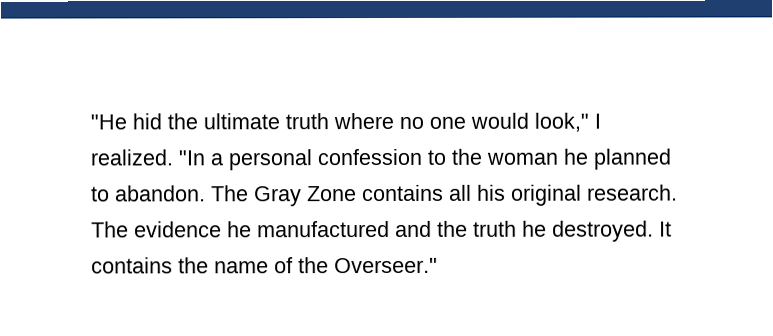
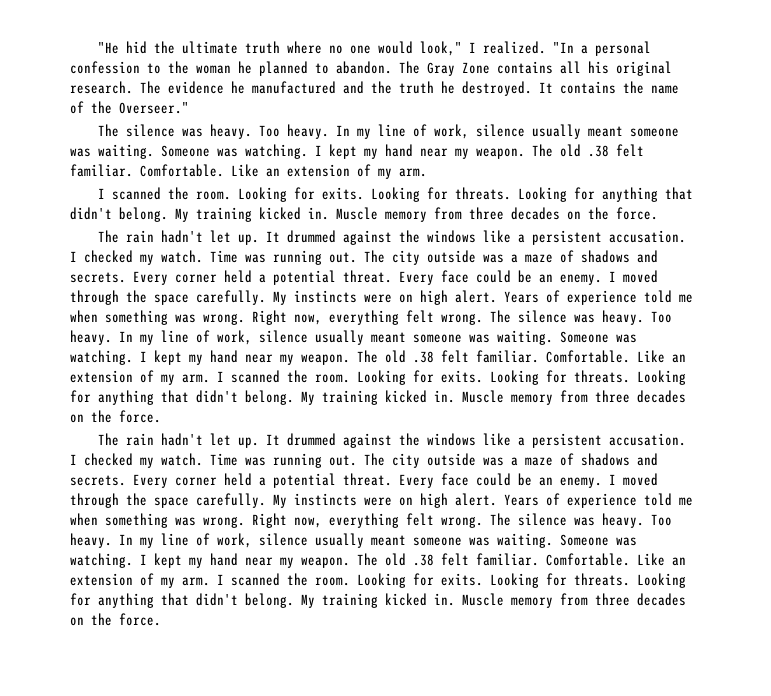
(438, 265) none -> [97,124,679,139] [70,144,644,159] [70,164,427,179] [97,187,693,202] [70,207,658,222] [97,230,686,245] [70,250,658,265] [70,270,658,285] [70,290,693,305] [70,310,672,325] [70,330,637,345] [70,350,686,365] [70,370,686,385] [70,390,686,405] [70,410,161,423] [97,433,686,448] [70,453,658,468] [70,473,658,488] [70,493,693,508] [70,513,672,528] [70,533,637,548] [70,553,686,568] [70,573,686,588] [70,593,686,608] [70,613,161,626] // The silence was heavy. Too heavy. In my line of work, silence usually meant someone was waiting. Someone was watching. I kept my hand near my weapon. The old .38 felt familiar. Comfortable. Like an extension of my arm. // I scanned the room. Looking for exits. Looking for threats. Looking for anything that didn't belong. My training kicked in. Muscle memory from three decades on the force. // The rain hadn't let up. It drummed against the windows like a persistent accusation. I checked my watch. Time was running out. The city outside was a maze of shadows and secrets. Every corner held a potential threat. Every face could be an enemy. I moved through the space carefully. My instincts were on high alert. Years of experience told me when something was wrong. Right now, everything felt wrong. The silence was heavy. Too heavy. In my line of work, silence usually meant someone was waiting. Someone was watching. I kept my hand near my weapon. The old .38 felt familiar. Comfortable. Like an extension of my arm. I scanned the room. Looking for exits. Looking for threats. Looking for anything that didn't belong. My training kicked in. Muscle memory from three decades on the force. // The rain hadn't let up. It drummed against the windows like a persistent accusation. I checked my watch. Time was running out. The city outside was a maze of shadows and secrets. Every corner held a potential threat. Every face could be an enemy. I moved through the space carefully. My instincts were on high alert. Years of experience told me when something was wrong. Right now, everything felt wrong. The silence was heavy. Too heavy. In my line of work, silence usually meant someone was waiting. Someone was watching. I kept my hand near my weapon. The old .38 felt familiar. Comfortable. Like an extension of my arm. I scanned the room. Looking for exits. Looking for threats. Looking for anything that didn't belong. My training kicked in. Muscle memory from three decades on the force.

